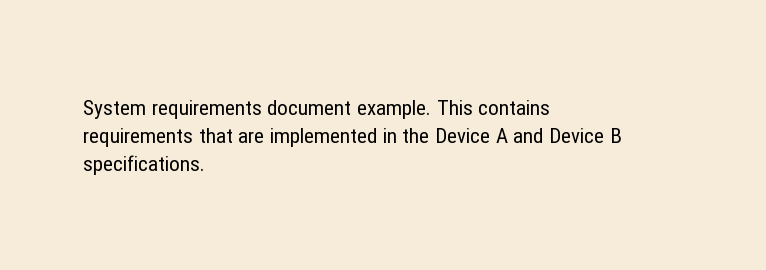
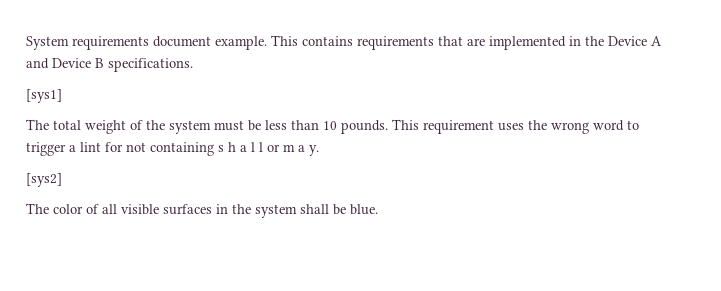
(205, 165) none -> [26,89,62,103] [26,119,639,134] [26,142,319,156] [26,173,62,187] [26,203,378,218] // [sys1] // The total weight of the system must be less than 10 pounds. This requirement uses the wrong word to trigger a lint for not containing s h a l l or m a y. // [sys2] // The color of all visible surfaces in the system shall be blue.

